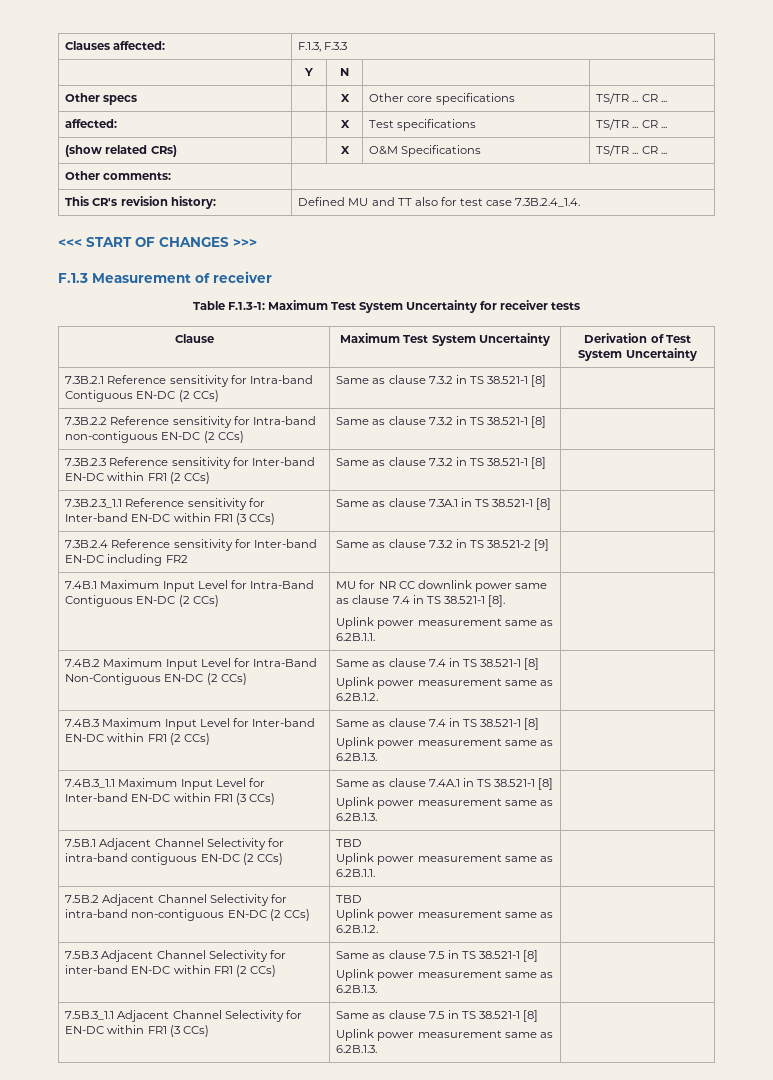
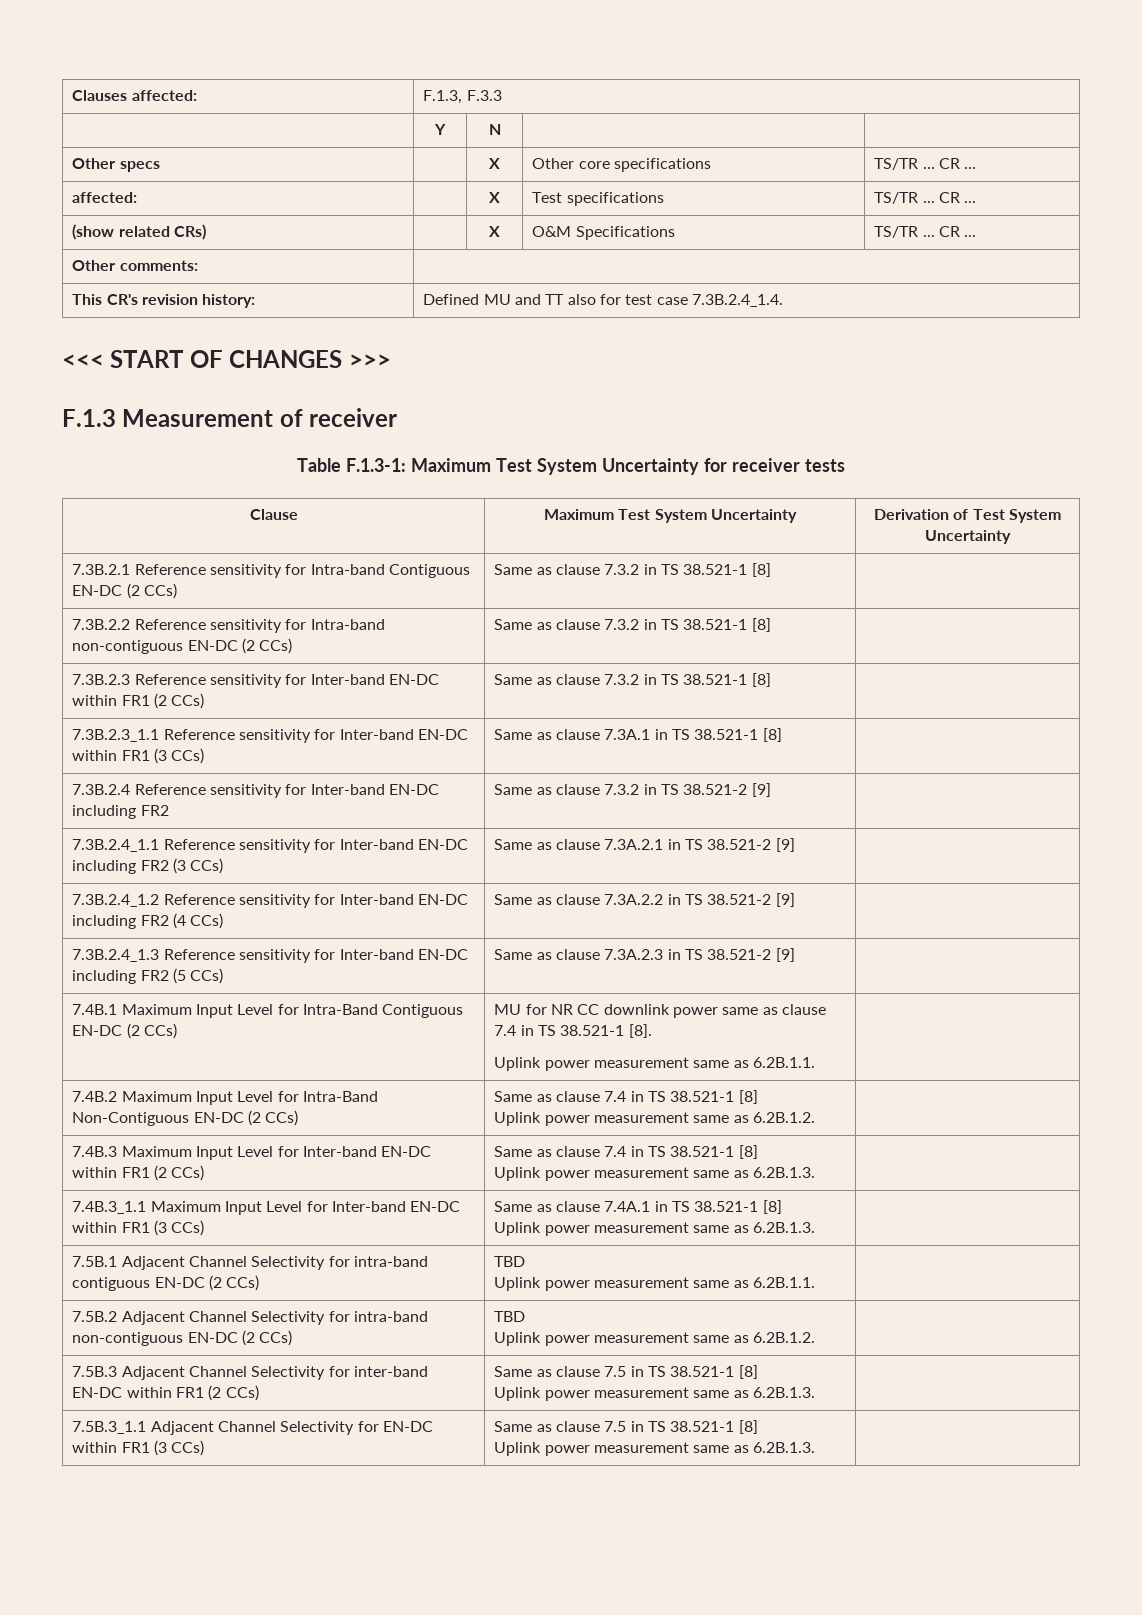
(550, 545) none -> [72,839,468,853] [72,858,224,874] [494,838,795,852] [72,894,468,908] [72,913,224,929] [494,893,795,907] [72,949,468,963] [72,968,224,984] [494,948,795,962] // 7.3B.2.4_1.1 Reference sensitivity for Inter-band EN-DC including FR2 (3 CCs) | Same as clause 7.3A.2.1 in TS 38.521-2 [9] | // 7.3B.2.4_1.2 Reference sensitivity for Inter-band EN-DC including FR2 (4 CCs) | Same as clause 7.3A.2.2 in TS 38.521-2 [9] | // 7.3B.2.4_1.3 Reference sensitivity for Inter-band EN-DC including FR2 (5 CCs) | Same as clause 7.3A.2.3 in TS 38.521-2 [9] |

